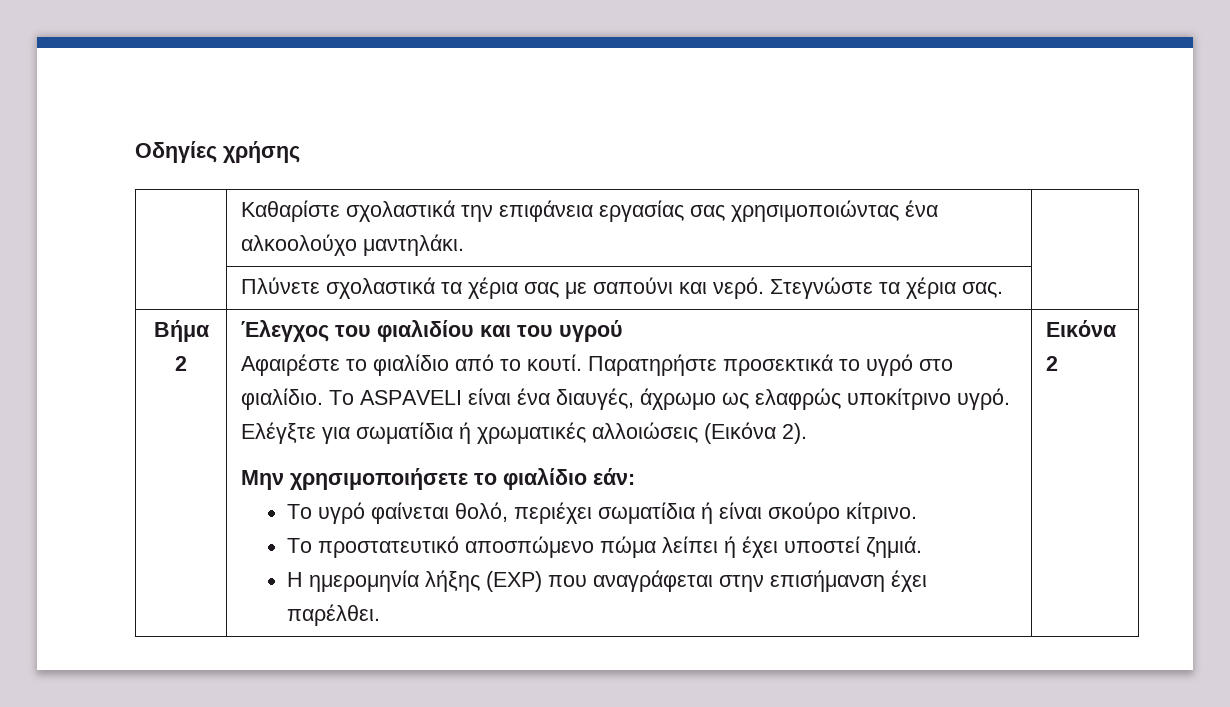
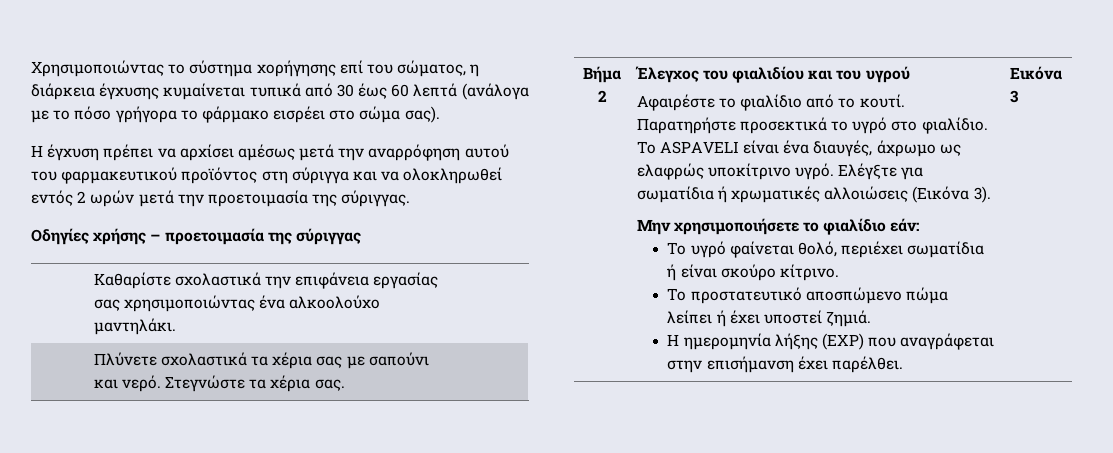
[135,141,300,163] Οδηγίες χρήσης -> [31,60,480,77] [31,83,529,100] [31,106,440,123] [31,144,509,161] [31,167,503,184] [31,190,411,207] [31,228,361,245] Χρησιμοποιώντας το σύστημα χορήγησης επί του σώματος, η διάρκεια έγχυσης κυμαίνεται τυπικά από 30 έως 60 λεπτά (ανάλογα με το πόσο γρήγορα το φάρμακο εισρέει στο σώμα σας). // Η έγχυση πρέπει να αρχίσει αμέσως μετά την αναρρόφηση αυτού του φαρμακευτικού προϊόντος στη σύριγγα και να ολοκληρωθεί εντός 2 ωρών μετά την προετοιμασία της σύριγγας. // Οδηγίες χρήσης – προετοιμασία της σύριγγας
[782,423,808,444] 2). -> [973,186,991,203] 3).
[1046,356,1059,371] 2 -> [1009,90,1019,103] 3

